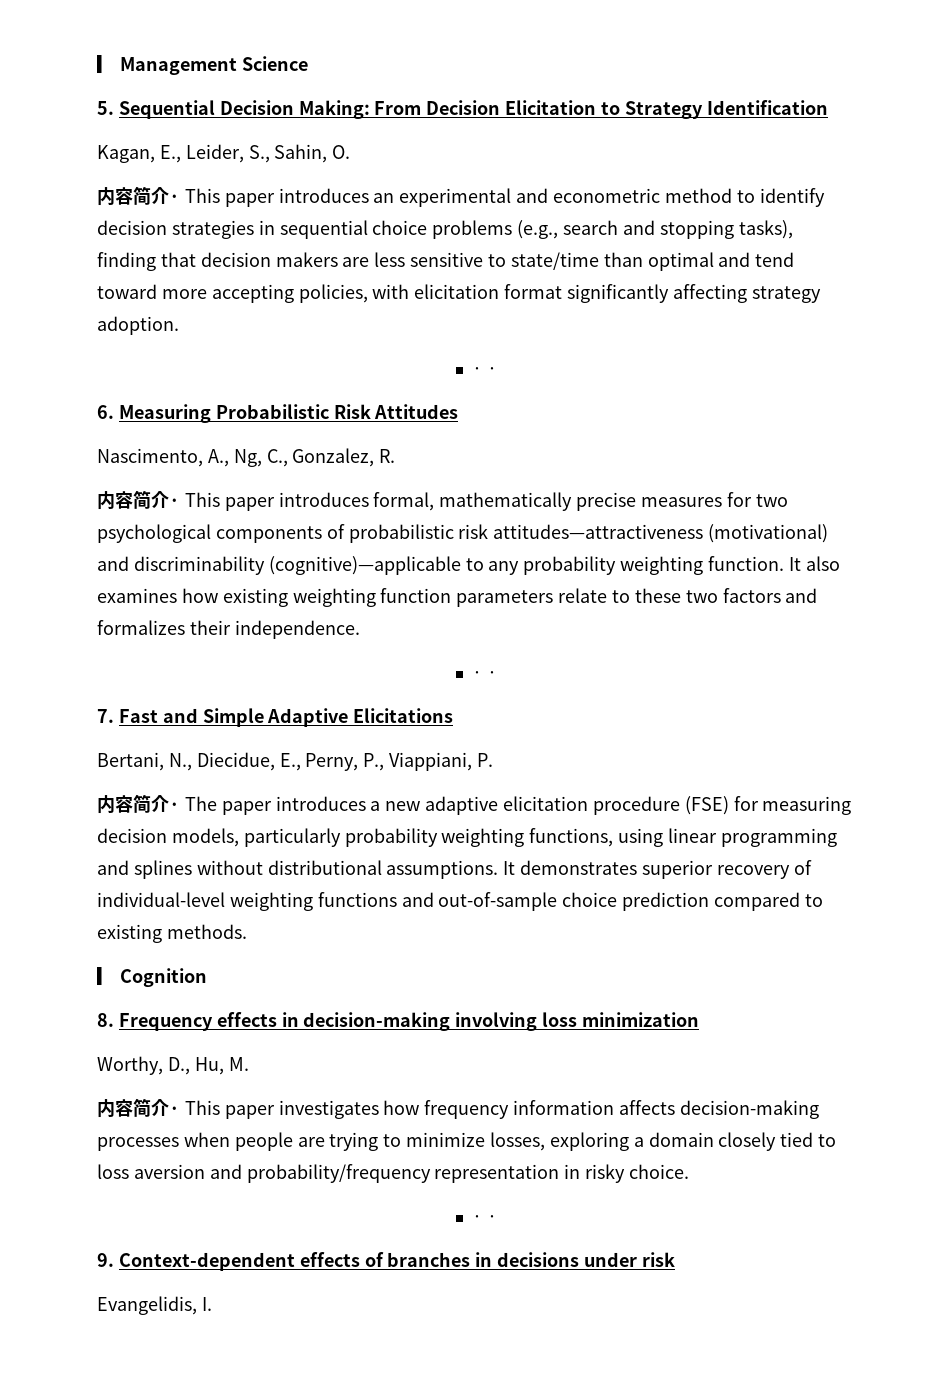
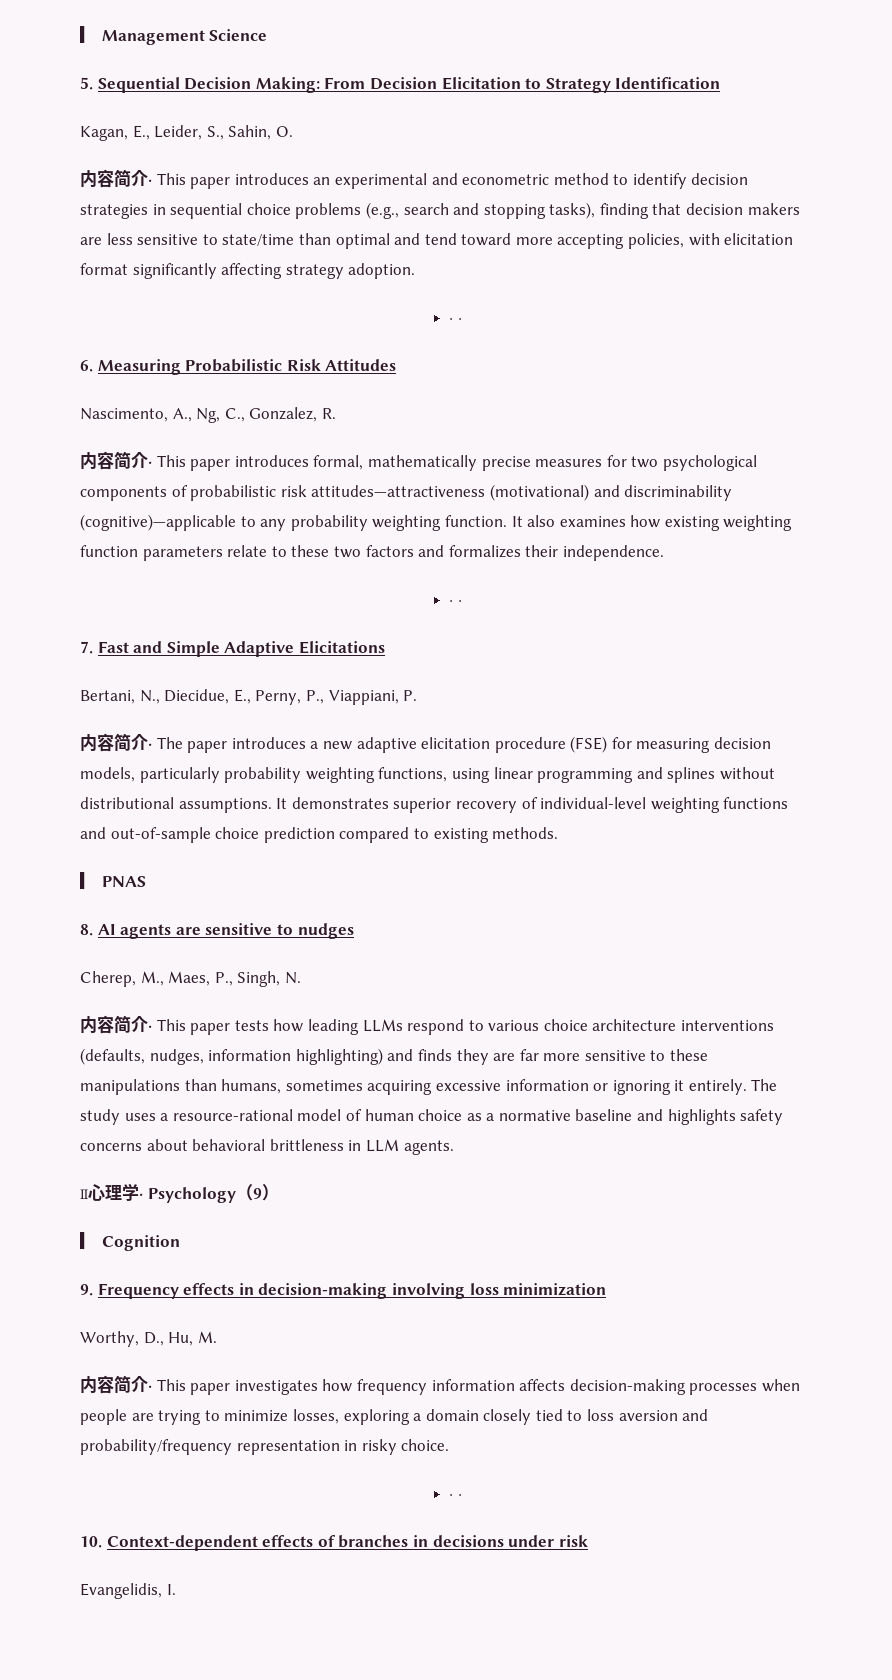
(247, 931) none -> [80,872,146,889] [80,923,354,939] [80,971,301,987] [80,1015,775,1035] [80,1048,709,1065] [80,1079,778,1095] [80,1109,784,1125] [80,1139,454,1155] [80,1183,279,1203] // ▎ PNAS // 8. AI agents are sensitive to nudges // Cherep, M., Maes, P., Singh, N. // 内容简介· This paper tests how leading LLMs respond to various choice architecture interventions (defaults, nudges, information highlighting) and finds they are far more sensitive to these manipulations than humans, sometimes acquiring excessive information or ignoring it entirely. The study uses a resource-rational model of human choice as a normative baseline and highlights safety concerns about behavioral brittleness in LLM agents. // Ⅱ心理学· Psychology（9）
[97,1013,114,1027] 8. -> [80,1284,93,1296] 9.
[97,1253,114,1267] 9. -> [80,1536,102,1548] 10.

